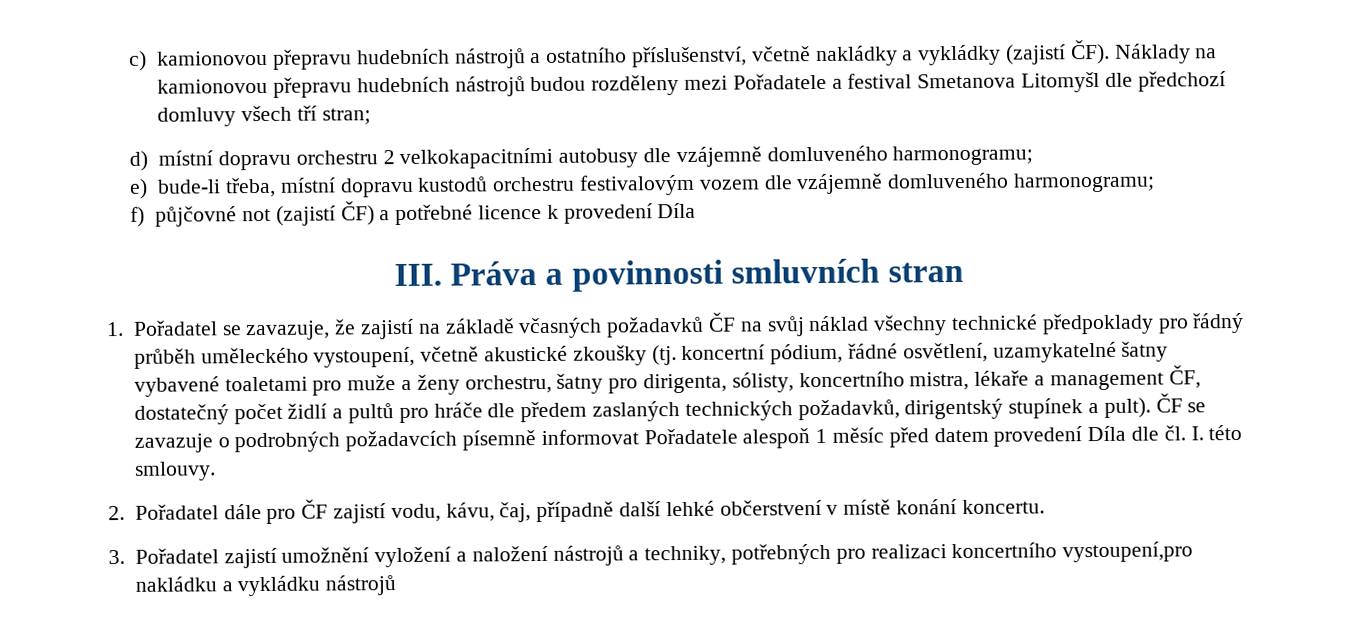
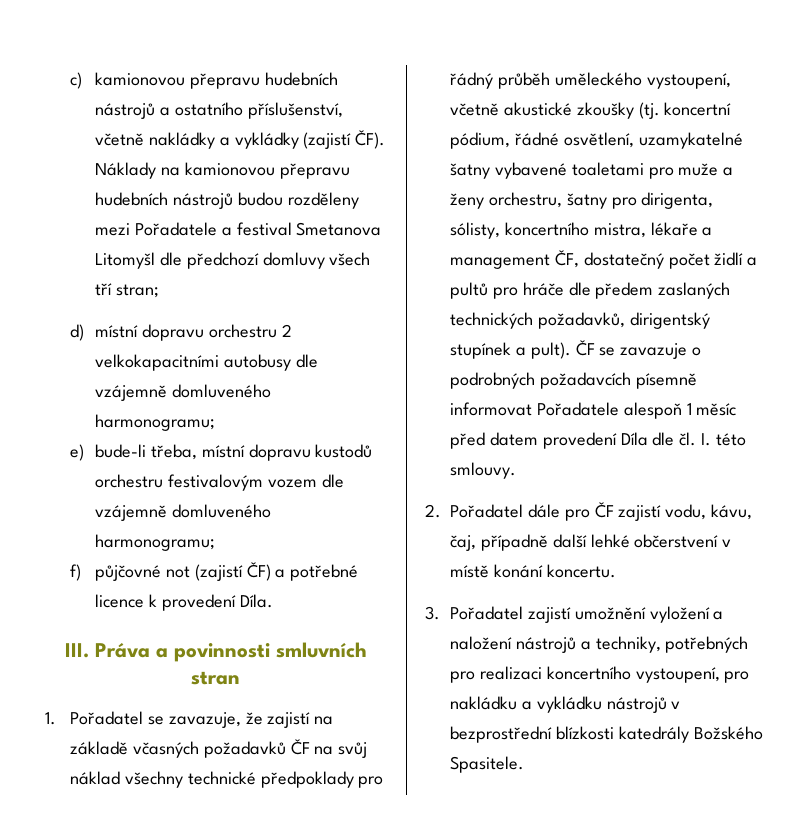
[657,202,697,219] Díla -> [239,594,273,608] Díla.
[1062,541,1194,563] vystoupení,pro -> [635,667,750,683] vystoupení, pro
(397, 585) none -> [671,701,681,709] [450,726,763,743] [450,756,525,773] v bezprostřední blízkosti katedrály Božského Spasitele.

